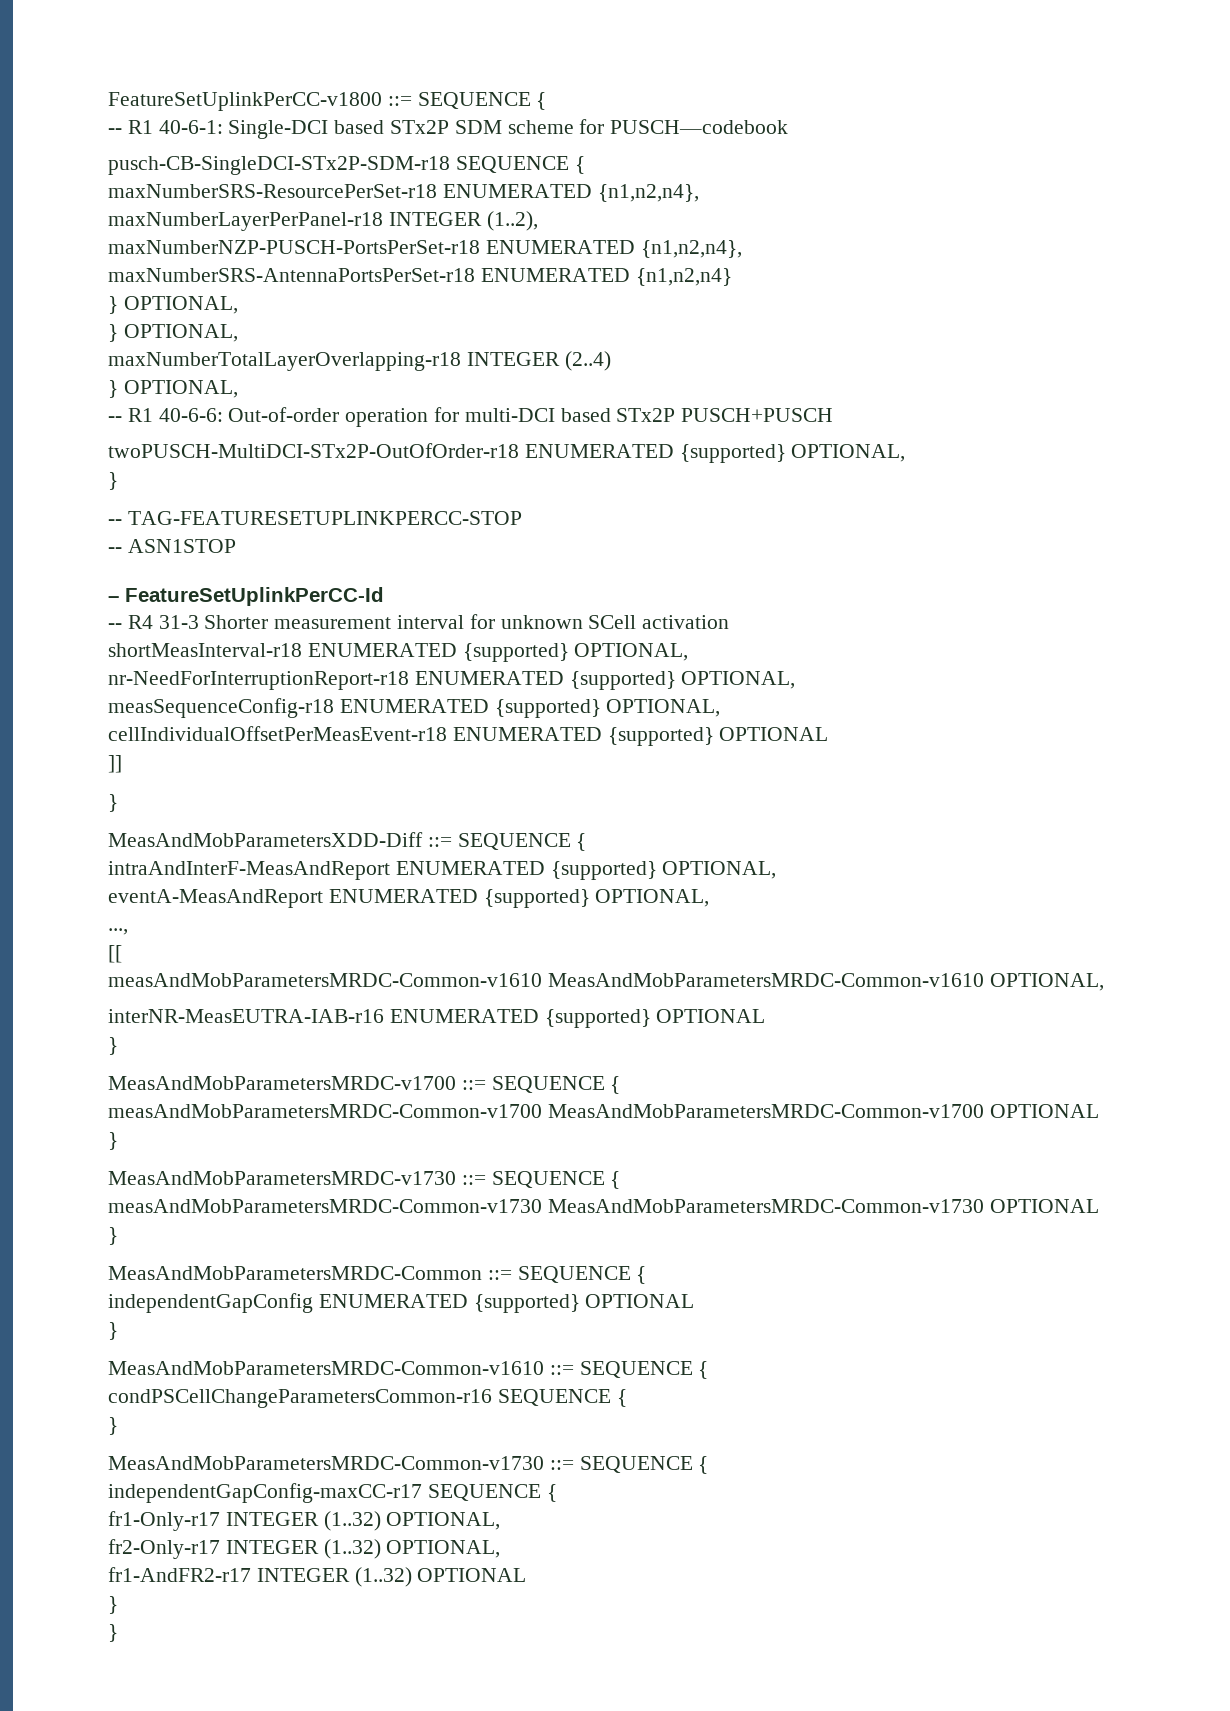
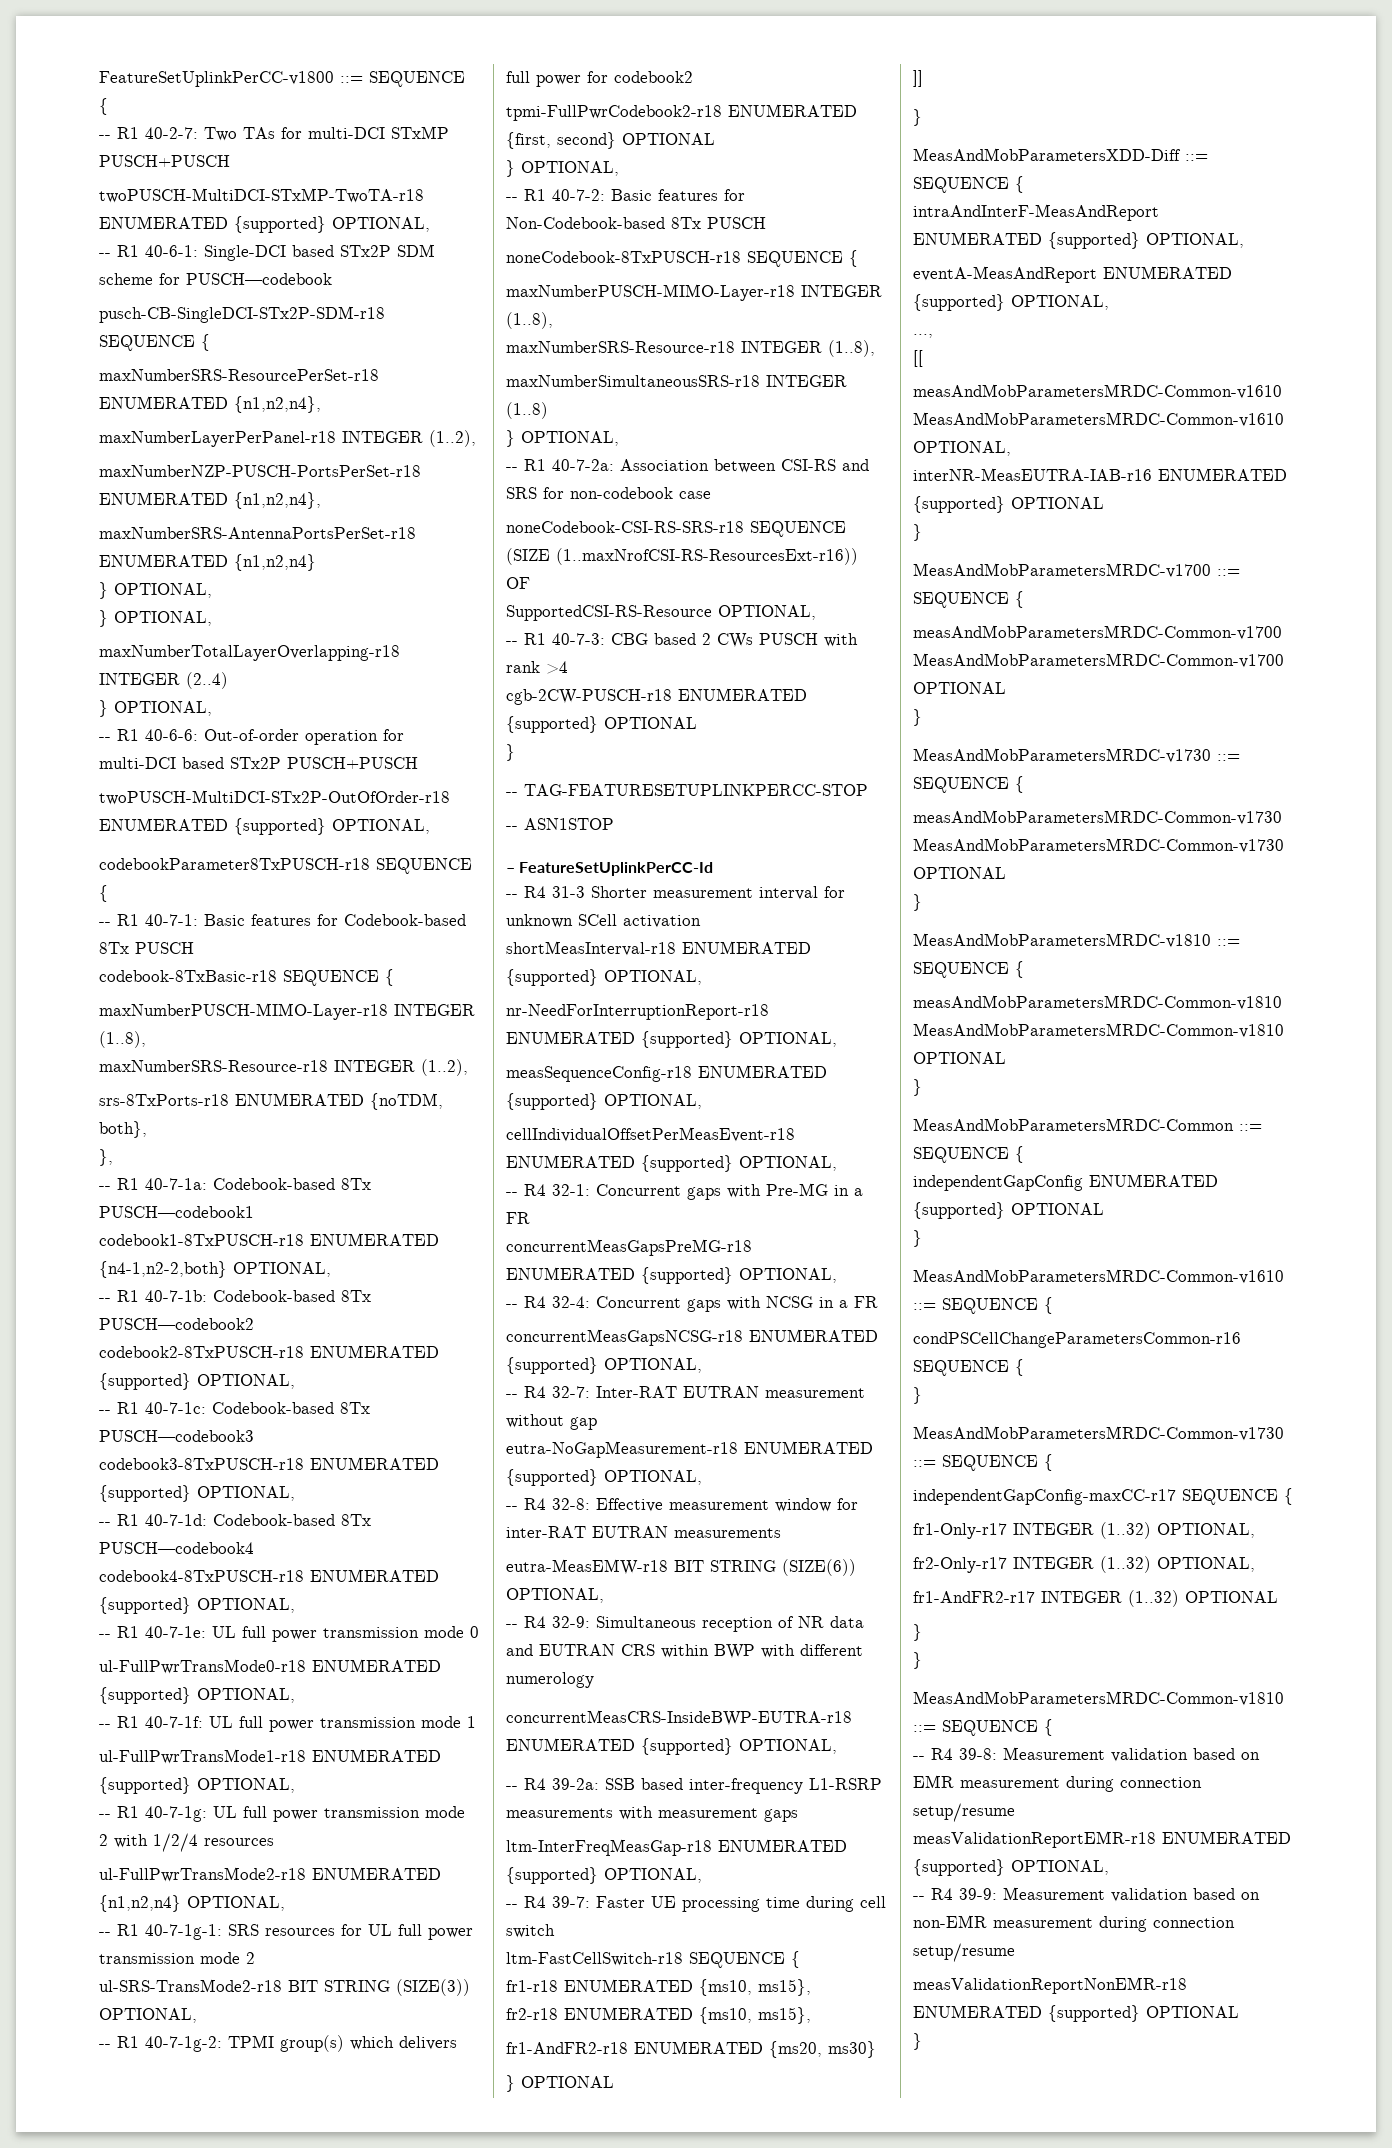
(547, 101) none -> [99,126,449,141] [99,155,230,167] [99,188,424,203] [99,216,430,233] // -- R1 40-2-7: Two TAs for multi-DCI STxMP PUSCH+PUSCH // twoPUSCH-MultiDCI-STxMP-TwoTA-r18 ENUMERATED {supported} OPTIONAL,
(906, 453) none -> [99,858,472,874] [99,885,108,902] [99,914,466,926] [99,942,194,954] [99,969,394,986] [99,1003,475,1020] [99,1031,146,1048] [99,1059,468,1076] [99,1093,443,1110] [99,1121,147,1138] [99,1149,113,1166] [99,1178,371,1190] [99,1206,254,1218] [99,1233,439,1246] [99,1261,331,1278] [99,1290,371,1302] [99,1318,254,1330] [99,1345,439,1358] [99,1373,295,1390] [99,1402,370,1414] [99,1430,254,1442] [99,1457,439,1470] [99,1485,295,1502] [99,1514,371,1526] [99,1542,254,1554] [99,1569,439,1582] [99,1597,295,1614] [99,1626,479,1642] [99,1659,441,1674] [99,1687,295,1704] [99,1716,476,1732] [99,1749,441,1764] [99,1777,295,1794] [99,1806,465,1822] [99,1833,274,1852] [99,1867,441,1882] [99,1895,285,1912] [99,1924,473,1940] [99,1952,255,1964] [99,1979,470,1996] [99,2008,197,2023] [99,2035,457,2052] [506,71,693,87] [506,104,857,121] [506,132,715,149] [506,160,619,177] [506,189,745,201] [506,217,766,229] [506,250,858,267] [506,284,882,301] [506,312,553,329] [506,340,875,357] [506,375,847,387] [506,402,548,419] [506,430,619,447] [506,459,869,473] [506,487,711,499] [506,521,846,537] [506,548,858,565] [506,577,530,589] [506,605,816,621] [506,633,858,648] [506,661,568,674] [506,688,807,705] [506,716,697,733] // codebookParameter8TxPUSCH-r18 SEQUENCE { // -- R1 40-7-1: Basic features for Codebook-based 8Tx PUSCH // codebook-8TxBasic-r18 SEQUENCE { // maxNumberPUSCH-MIMO-Layer-r18 INTEGER (1..8), // maxNumberSRS-Resource-r18 INTEGER (1..2), // srs-8TxPorts-r18 ENUMERATED {noTDM, both}, // }, // -- R1 40-7-1a: Codebook-based 8Tx PUSCH—codebook1 // codebook1-8TxPUSCH-r18 ENUMERATED {n4-1,n2-2,both} OPTIONAL, // -- R1 40-7-1b: Codebook-based 8Tx PUSCH—codebook2 // codebook2-8TxPUSCH-r18 ENUMERATED {supported} OPTIONAL, // -- R1 40-7-1c: Codebook-based 8Tx PUSCH—codebook3 // codebook3-8TxPUSCH-r18 ENUMERATED {supported} OPTIONAL, // -- R1 40-7-1d: Codebook-based 8Tx PUSCH—codebook4 // codebook4-8TxPUSCH-r18 ENUMERATED {supported} OPTIONAL, // -- R1 40-7-1e: UL full power transmission mode 0 // ul-FullPwrTransMode0-r18 ENUMERATED {supported} OPTIONAL, // -- R1 40-7-1f: UL full power transmission mode 1 // ul-FullPwrTransMode1-r18 ENUMERATED {supported} OPTIONAL, // -- R1 40-7-1g: UL full power transmission mode 2 with 1/2/4 resources // ul-FullPwrTransMode2-r18 ENUMERATED {n1,n2,n4} OPTIONAL, // -- R1 40-7-1g-1: SRS resources for UL full power transmission mode 2 // ul-SRS-TransMode2-r18 BIT STRING (SIZE(3)) OPTIONAL, // -- R1 40-7-1g-2: TPMI group(s) which delivers full power for codebook2 // tpmi-FullPwrCodebook2-r18 ENUMERATED {first, second} OPTIONAL // } OPTIONAL, // -- R1 40-7-2: Basic features for Non-Codebook-based 8Tx PUSCH // noneCodebook-8TxPUSCH-r18 SEQUENCE { // maxNumberPUSCH-MIMO-Layer-r18 INTEGER (1..8), // maxNumberSRS-Resource-r18 INTEGER (1..8), // maxNumberSimultaneousSRS-r18 INTEGER (1..8) // } OPTIONAL, // -- R1 40-7-2a: Association between CSI-RS and SRS for non-codebook case // noneCodebook-CSI-RS-SRS-r18 SEQUENCE (SIZE (1..maxNrofCSI-RS-ResourcesExt-r16)) OF // SupportedCSI-RS-Resource OPTIONAL, // -- R1 40-7-3: CBG based 2 CWs PUSCH with rank >4 // cgb-2CW-PUSCH-r18 ENUMERATED {supported} OPTIONAL
(714, 736) none -> [739,1156,837,1171] [506,1183,863,1200] [506,1212,530,1224] [506,1239,752,1256] [506,1267,837,1284] [506,1296,878,1312] [506,1329,878,1346] [506,1357,702,1374] [506,1386,865,1398] [506,1414,597,1430] [506,1441,873,1458] [506,1469,702,1486] [506,1498,858,1512] [506,1526,781,1538] [506,1559,856,1576] [506,1588,604,1603] [506,1616,864,1632] [506,1644,863,1659] [506,1672,594,1688] [506,1710,852,1726] [506,1738,837,1755] [506,1778,882,1794] [506,1806,798,1822] [506,1839,847,1856] [506,1867,702,1884] [506,1896,886,1912] [506,1924,555,1938] [506,1951,800,1968] [506,1979,811,1996] [506,2007,811,2024] [506,2041,876,2058] [506,2075,515,2092] OPTIONAL, // -- R4 32-1: Concurrent gaps with Pre-MG in a FR // concurrentMeasGapsPreMG-r18 ENUMERATED {supported} OPTIONAL, // -- R4 32-4: Concurrent gaps with NCSG in a FR // concurrentMeasGapsNCSG-r18 ENUMERATED {supported} OPTIONAL, // -- R4 32-7: Inter-RAT EUTRAN measurement without gap // eutra-NoGapMeasurement-r18 ENUMERATED {supported} OPTIONAL, // -- R4 32-8: Effective measurement window for inter-RAT EUTRAN measurements // eutra-MeasEMW-r18 BIT STRING (SIZE(6)) OPTIONAL, // -- R4 32-9: Simultaneous reception of NR data and EUTRAN CRS within BWP with different numerology // concurrentMeasCRS-InsideBWP-EUTRA-r18 ENUMERATED {supported} OPTIONAL, // -- R4 39-2a: SSB based inter-frequency L1-RSRP measurements with measurement gaps // ltm-InterFreqMeasGap-r18 ENUMERATED {supported} OPTIONAL, // -- R4 39-7: Faster UE processing time during cell switch // ltm-FastCellSwitch-r18 SEQUENCE { // fr1-r18 ENUMERATED {ms10, ms15}, // fr2-r18 ENUMERATED {ms10, ms15}, // fr1-AndFR2-r18 ENUMERATED {ms20, ms30} // }
(118, 1236) none -> [913,933,1240,948] [913,961,1024,978] [913,995,1282,1010] [913,1023,1284,1038] [913,1052,1006,1064] [913,1079,922,1096] // MeasAndMobParametersMRDC-v1810 ::= SEQUENCE { // measAndMobParametersMRDC-Common-v1810 MeasAndMobParametersMRDC-Common-v1810 OPTIONAL // }
(118, 1633) none -> [913,1691,1284,1706] [913,1719,1053,1736] [913,1747,1260,1762] [913,1775,1202,1792] [913,1803,1015,1822] [913,1831,1291,1848] [913,1859,1109,1876] [913,1887,1260,1902] [913,1915,1235,1932] [913,1943,1015,1962] [913,1977,1187,1994] [913,2005,1239,2022] [913,2033,922,2050] // MeasAndMobParametersMRDC-Common-v1810 ::= SEQUENCE { // -- R4 39-8: Measurement validation based on EMR measurement during connection setup/resume // measValidationReportEMR-r18 ENUMERATED {supported} OPTIONAL, // -- R4 39-9: Measurement validation based on non-EMR measurement during connection setup/resume // measValidationReportNonEMR-r18 ENUMERATED {supported} OPTIONAL // }

